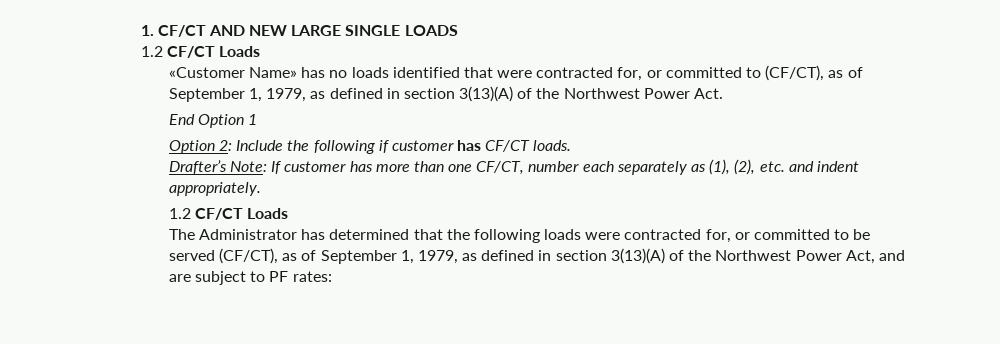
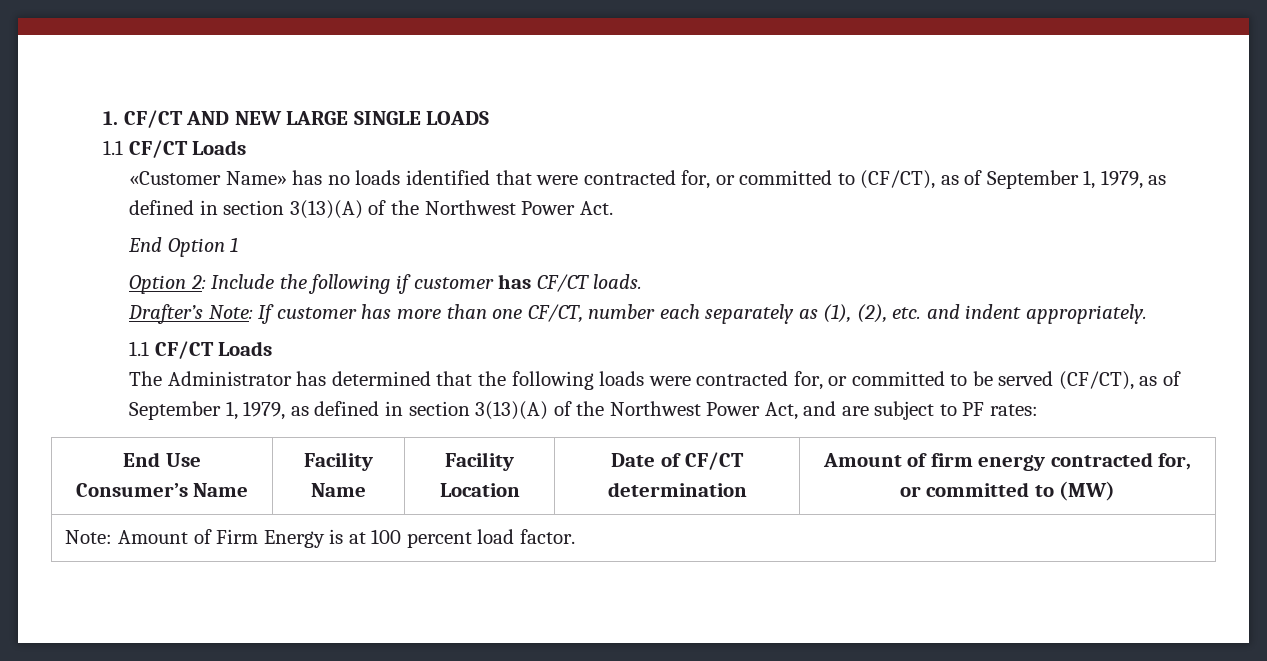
[140,46,163,57] 1.2 -> [103,140,124,155] 1.1
[168,208,191,219] 1.2 -> [129,341,150,356] 1.1
(332, 276) none -> [123,452,201,467] [75,483,249,497] [304,452,373,471] [311,483,366,497] [445,452,514,471] [439,483,520,497] [611,452,744,470] [607,482,747,497] [822,452,1192,471] [899,481,1116,501] [65,529,575,548] // End Use Consumer’s Name | Facility Name | Facility Location | Date of CF/CT determination | Amount of firm energy contracted for, or committed to (MW) // Note: Amount of Firm Energy is at 100 percent load factor.

